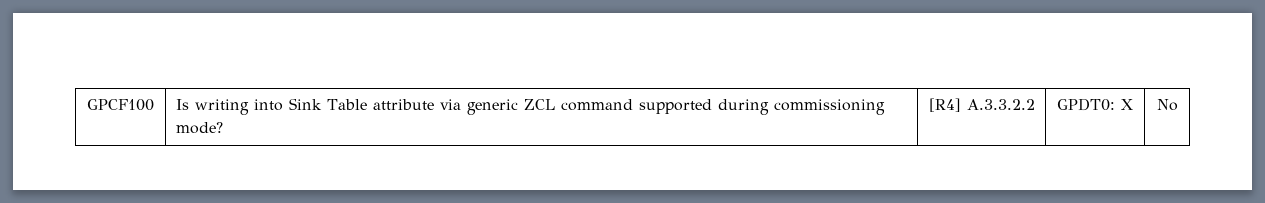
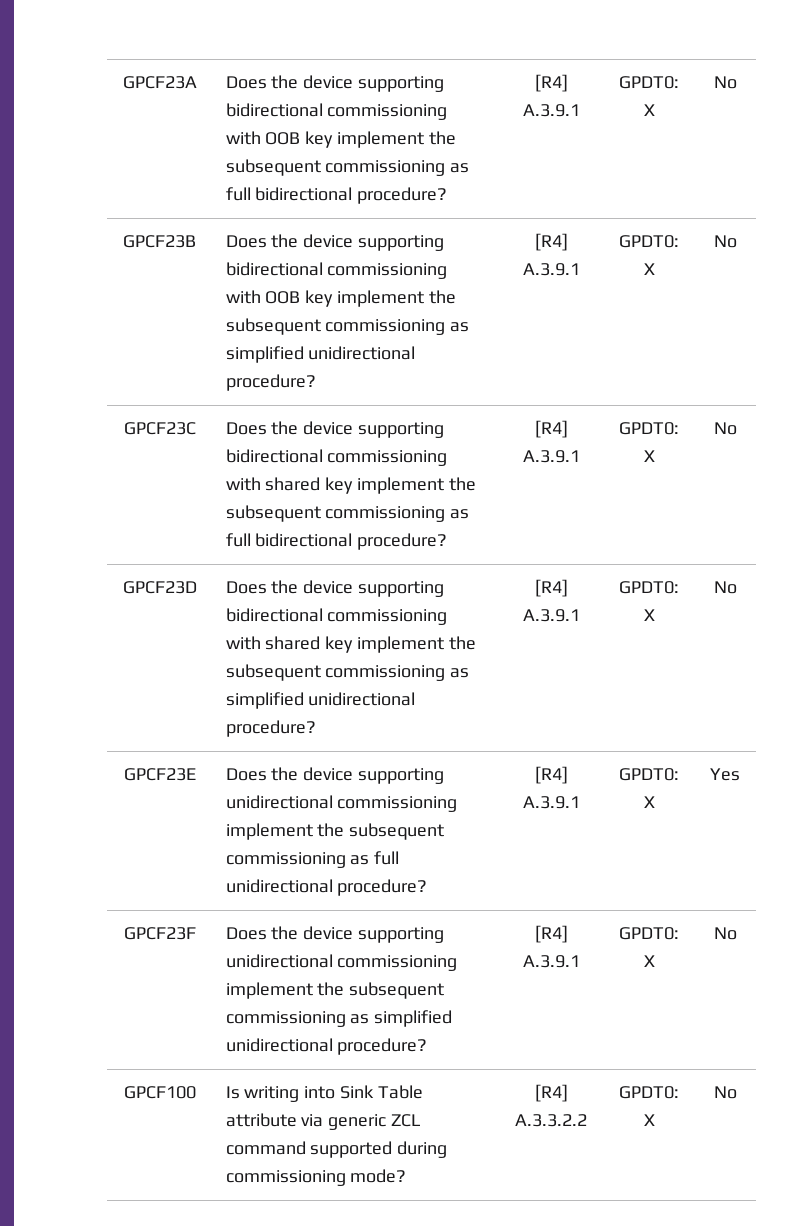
(87, 105) none -> [122,76,197,89] [225,75,445,92] [225,103,448,120] [225,131,457,148] [225,159,470,176] [225,187,448,204] [534,74,568,92] [522,104,580,117] [619,76,679,89] [643,104,655,116] [713,76,737,89] [123,235,196,248] [225,234,445,251] [225,262,448,279] [225,290,457,307] [225,318,470,335] [225,346,416,363] [225,374,316,391] [534,233,568,251] [522,263,580,276] [619,235,679,248] [643,263,655,275] [713,235,737,248] [123,422,196,435] [225,421,445,438] [225,449,448,466] [225,477,477,494] [225,505,470,522] [225,533,448,550] [534,420,568,438] [522,450,580,463] [619,422,679,435] [643,450,655,462] [713,422,737,435] [122,581,197,594] [225,580,445,597] [225,608,448,625] [225,636,477,653] [225,664,470,681] [225,692,416,709] [225,720,316,737] [534,579,568,597] [522,609,580,622] [619,581,679,594] [643,609,655,621] [713,581,737,594] [123,768,196,781] [225,767,445,784] [225,795,458,812] [225,823,445,840] [225,851,400,868] [225,879,428,896] [534,766,568,784] [522,796,580,809] [619,768,679,781] [643,796,655,808] [710,768,740,781] [123,927,196,940] [225,926,445,943] [225,954,458,971] [225,982,445,999] [225,1010,453,1027] [225,1038,428,1055] [534,925,568,943] [522,955,580,968] [619,927,679,940] [643,955,655,967] [713,927,737,940] GPCF23A | Does the device supporting bidirectional commissioning with OOB key implement the subsequent commissioning as full bidirectional procedure? | [R4] A.3.9.1 | GPDT0: X | No // GPCF23B | Does the device supporting bidirectional commissioning with OOB key implement the subsequent commissioning as simplified unidirectional procedure? | [R4] A.3.9.1 | GPDT0: X | No // GPCF23C | Does the device supporting bidirectional commissioning with shared key implement the subsequent commissioning as full bidirectional procedure? | [R4] A.3.9.1 | GPDT0: X | No // GPCF23D | Does the device supporting bidirectional commissioning with shared key implement the subsequent commissioning as simplified unidirectional procedure? | [R4] A.3.9.1 | GPDT0: X | No // GPCF23E | Does the device supporting unidirectional commissioning implement the subsequent commissioning as full unidirectional procedure? | [R4] A.3.9.1 | GPDT0: X | Yes // GPCF23F | Does the device supporting unidirectional commissioning implement the subsequent commissioning as simplified unidirectional procedure? | [R4] A.3.9.1 | GPDT0: X | No //

